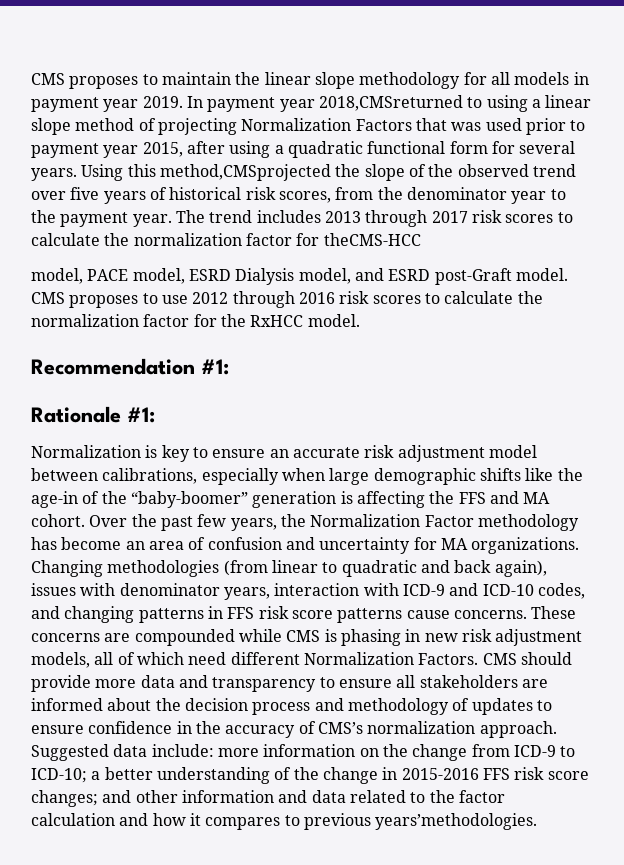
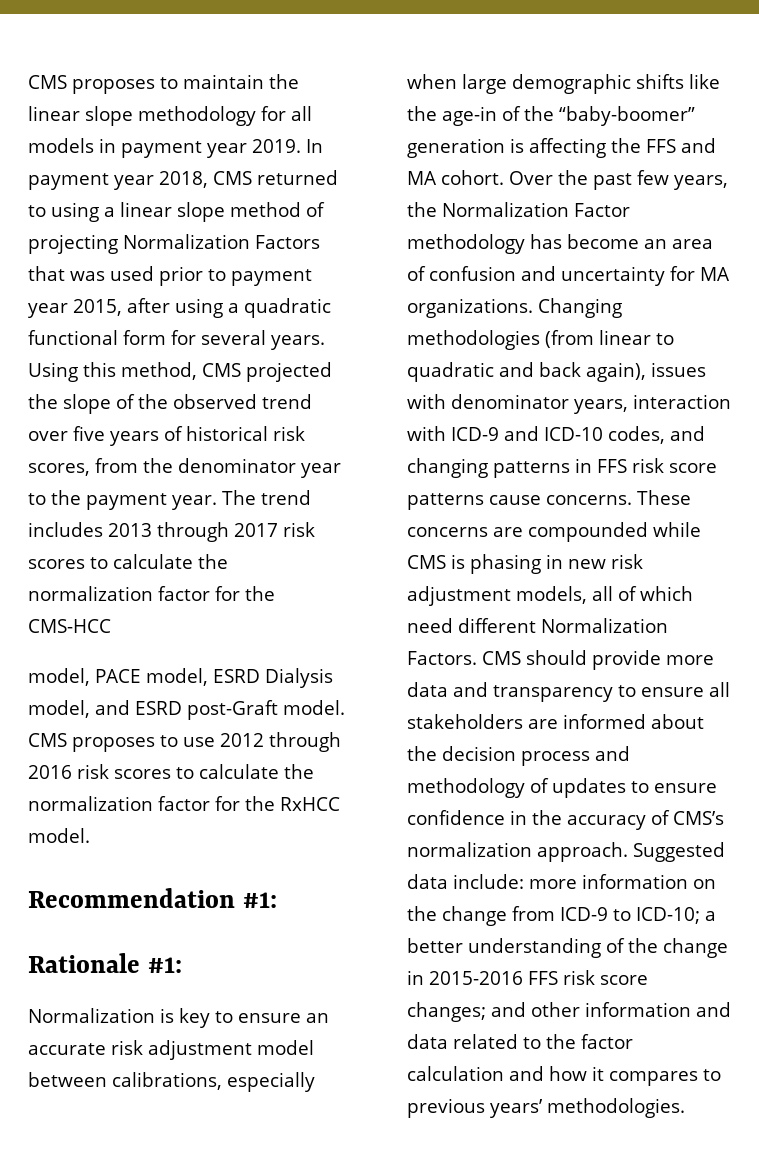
[318,95,463,111] 2018,CMSreturned -> [159,170,338,188] 2018, CMS returned
[159,164,331,181] method,CMSprojected -> [121,362,332,382] method, CMS projected
[323,233,421,246] theCMS-HCC -> [245,586,275,601] [28,619,111,633] the CMS-HCC
[375,813,538,830] years’methodologies. -> [490,1098,685,1118] years’ methodologies.

